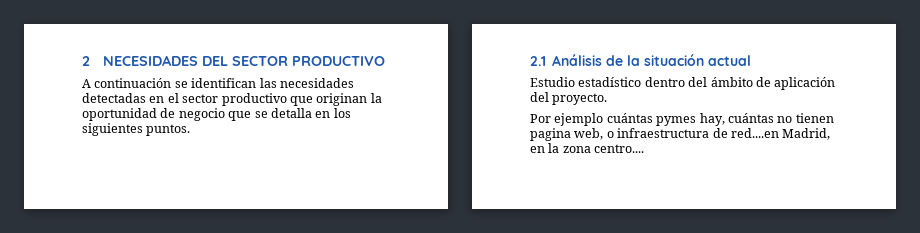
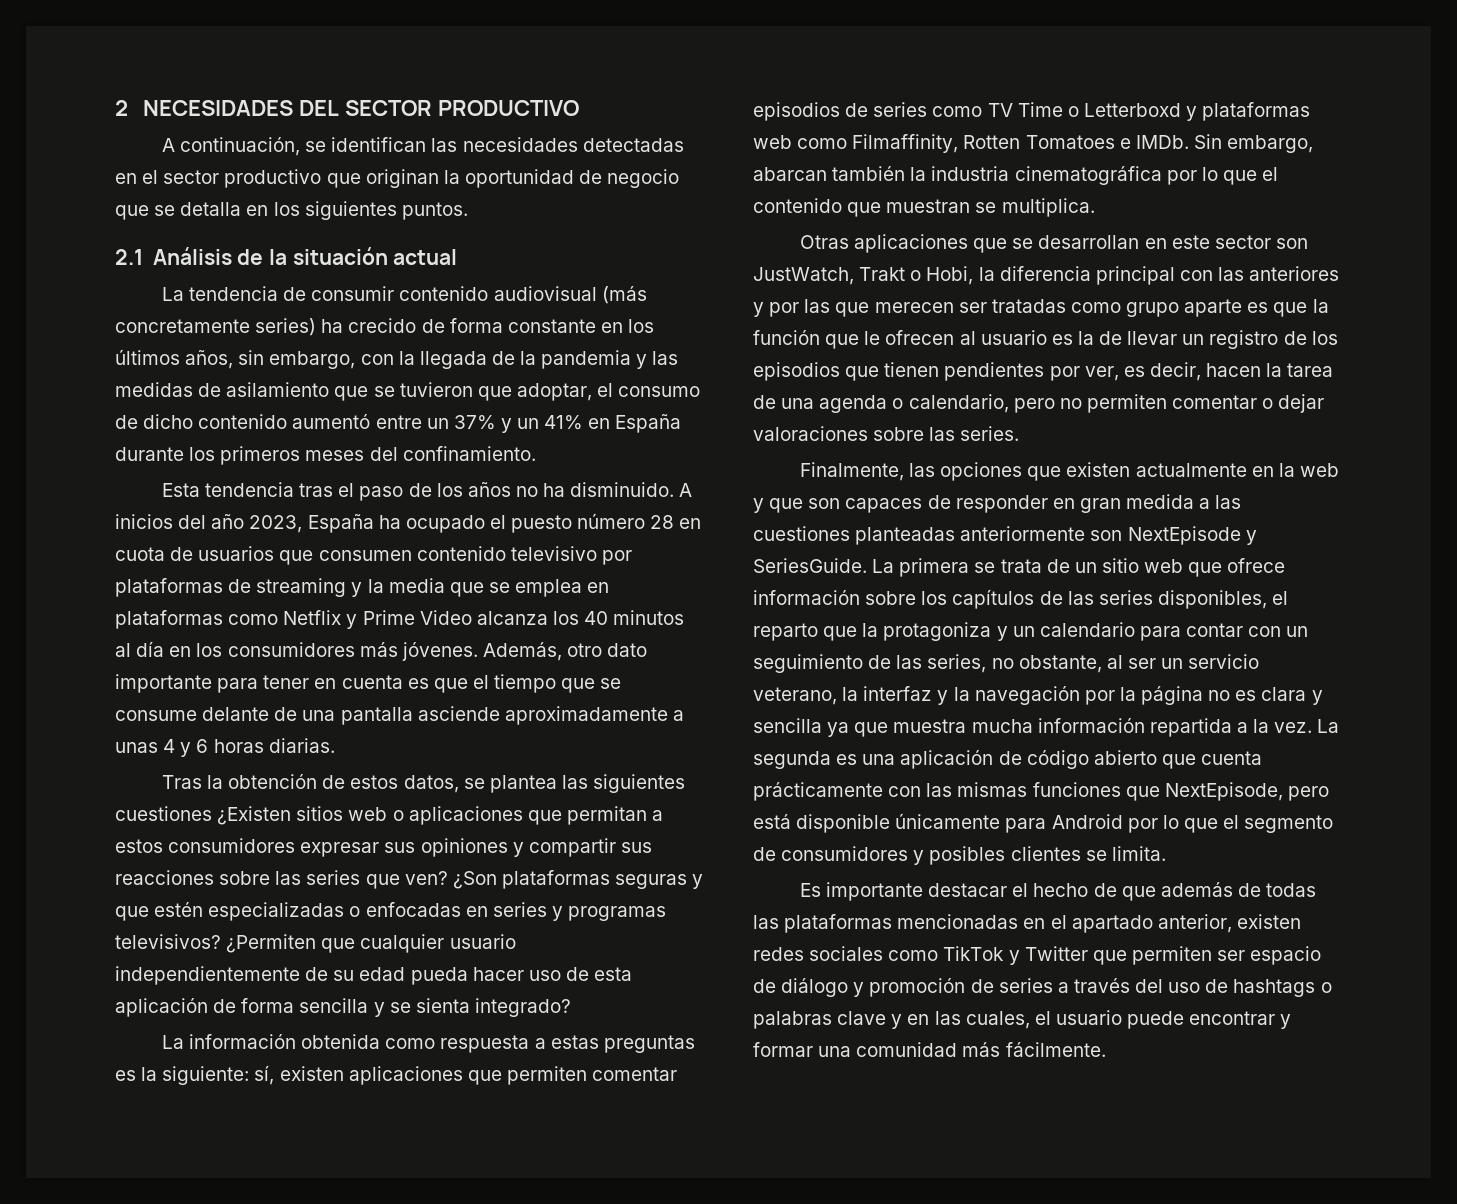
[94,78,172,88] continuación -> [180,137,301,156] continuación,
[530,77,836,90] [530,92,608,105] [530,113,834,126] [530,128,831,141] [530,143,645,153] Estudio estadístico dentro del ámbito de aplicación del proyecto. // Por ejemplo cuántas pymes hay, cuántas no tienen pagina web, o infraestructura de red....en Madrid, en la zona centro.... -> [161,286,647,304] [115,318,655,336] [115,349,679,369] [115,382,701,401] [115,414,682,433] [115,446,536,465] [161,482,693,501] [115,513,702,533] [115,546,632,565] [115,578,610,597] [115,610,685,629] [115,641,648,661] [115,674,622,693] [115,706,684,725] [115,738,335,757] [161,774,686,793] [115,806,664,825] [115,838,652,857] [115,870,704,889] [115,902,667,921] [115,934,516,953] [115,966,633,985] [115,998,571,1017] [161,1034,695,1053] [115,1065,678,1085] [753,102,1311,121] [753,134,1314,153] [753,166,1279,185] [753,198,1095,217] [799,234,1308,253] [753,266,1340,285] [753,299,1329,317] [753,330,1338,349] [753,362,1334,381] [753,394,1325,413] [753,426,1020,441] [799,462,1339,481] [753,494,1242,513] [753,526,1257,545] [753,558,1286,577] [753,589,1289,609] [753,622,1309,641] [753,654,1260,673] [753,686,1323,705] [753,718,1340,737] [753,750,1263,769] [753,782,1329,801] [753,813,1334,833] [753,846,1166,865] [799,882,1317,901] [753,914,1301,933] [753,946,1322,965] [753,978,1332,997] [753,1010,1292,1029] [753,1042,1106,1057] La tendencia de consumir contenido audiovisual (más concretamente series) ha crecido de forma constante en los últimos años, sin embargo, con la llegada de la pandemia y las medidas de asilamiento que se tuvieron que adoptar, el consumo de dicho contenido aumentó entre un 37% y un 41% en España durante los primeros meses del confinamiento. // Esta tendencia tras el paso de los años no ha disminuido. A inicios del año 2023, España ha ocupado el puesto número 28 en cuota de usuarios que consumen contenido televisivo por plataformas de streaming y la media que se emplea en plataformas como Netflix y Prime Video alcanza los 40 minutos al día en los consumidores más jóvenes. Además, otro dato importante para tener en cuenta es que el tiempo que se consume delante de una pantalla asciende aproximadamente a unas 4 y 6 horas diarias. // Tras la obtención de estos datos, se plantea las siguientes cuestiones ¿Existen sitios web o aplicaciones que permitan a estos consumidores expresar sus opiniones y compartir sus reacciones sobre las series que ven? ¿Son plataformas seguras y que estén especializadas o enfocadas en series y programas televisivos? ¿Permiten que cualquier usuario independientemente de su edad pueda hacer uso de esta aplicación de forma sencilla y se sienta integrado? // La información obtenida como respuesta a estas preguntas es la siguiente: sí, existen aplicaciones que permiten comentar episodios de series como TV Time o Letterboxd y plataformas web como Filmaffinity, Rotten Tomatoes e IMDb. Sin embargo, abarcan también la industria cinematográfica por lo que el contenido que muestran se multiplica. // Otras aplicaciones que se desarrollan en este sector son JustWatch, Trakt o Hobi, la diferencia principal con las anteriores y por las que merecen ser tratadas como grupo aparte es que la función que le ofrecen al usuario es la de llevar un registro de los episodios que tienen pendientes por ver, es decir, hacen la tarea de una agenda o calendario, pero no permiten comentar o dejar valoraciones sobre las series. // Finalmente, las opciones que existen actualmente en la web y que son capaces de responder en gran medida a las cuestiones planteadas anteriormente son NextEpisode y SeriesGuide. La primera se trata de un sitio web que ofrece información sobre los capítulos de las series disponibles, el reparto que la protagoniza y un calendario para contar con un seguimiento de las series, no obstante, al ser un servicio veterano, la interfaz y la navegación por la página no es clara y sencilla ya que muestra mucha información repartida a la vez. La segunda es una aplicación de código abierto que cuenta prácticamente con las mismas funciones que NextEpisode, pero está disponible únicamente para Android por lo que el segmento de consumidores y posibles clientes se limita. // Es importante destacar el hecho de que además de todas las plataformas mencionadas en el apartado anterior, existen redes sociales como TikTok y Twitter que permiten ser espacio de diálogo y promoción de series a través del uso de hashtags o palabras clave y en las cuales, el usuario puede encontrar y formar una comunidad más fácilmente.

